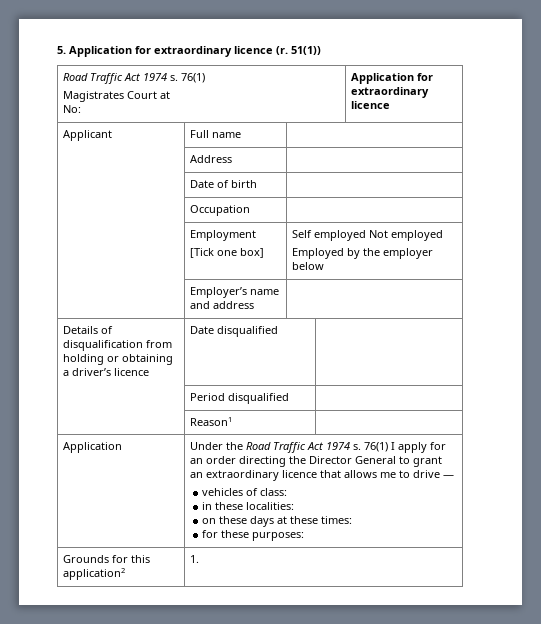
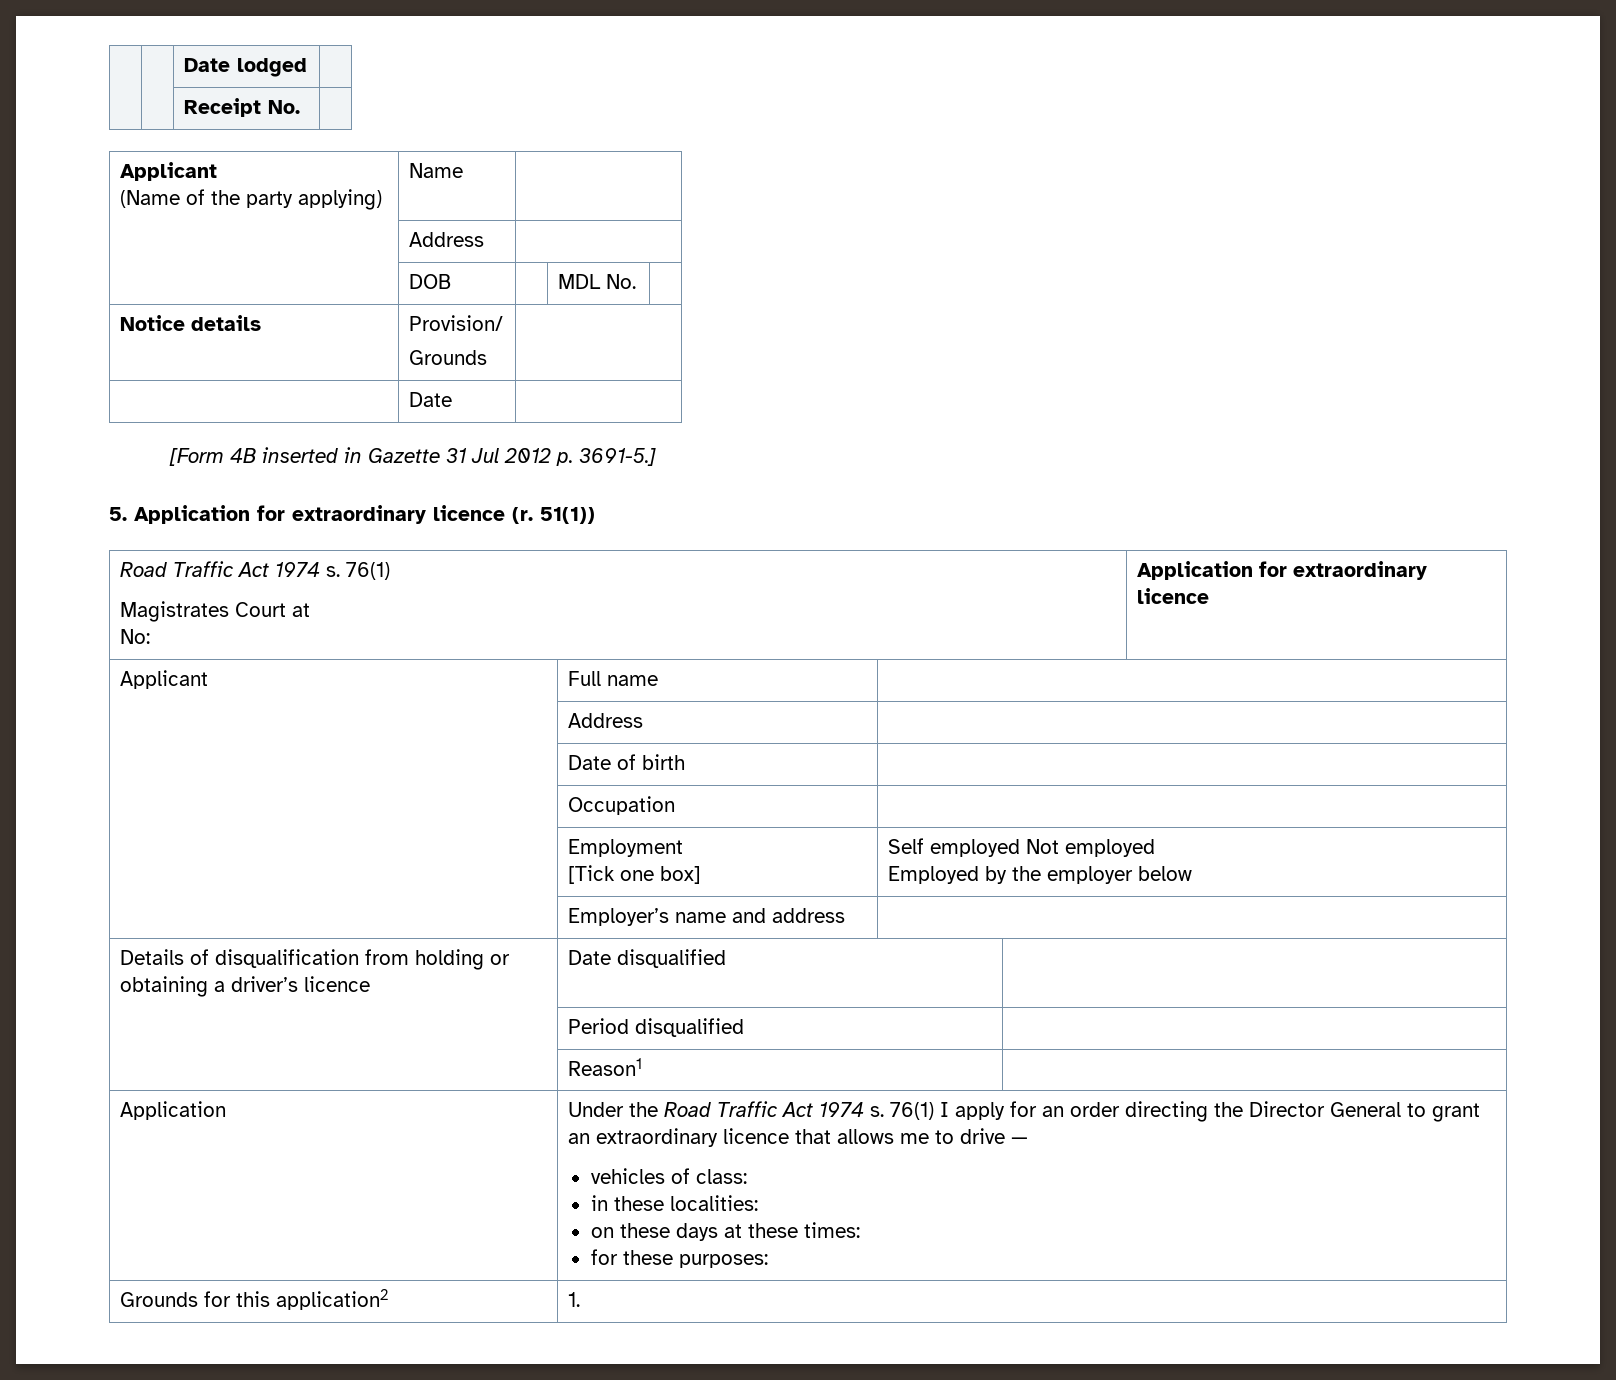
(57, 50) none -> [183,58,307,77] [183,98,300,117] [119,162,217,181] [119,189,382,210] [408,163,463,178] [408,232,484,247] [408,274,451,289] [557,274,636,289] [119,315,261,331] [408,315,503,331] [408,350,487,365] [408,392,452,407] [169,447,657,466] | | Date lodged | // | | Receipt No. | // Applicant // (Name of the party applying) | Name | // | Address | // | DOB | | MDL No. | // Notice details | Provision/ // Grounds | // | Date | // [Form 4B inserted in Gazette 31 Jul 2012 p. 3691-5.] //

